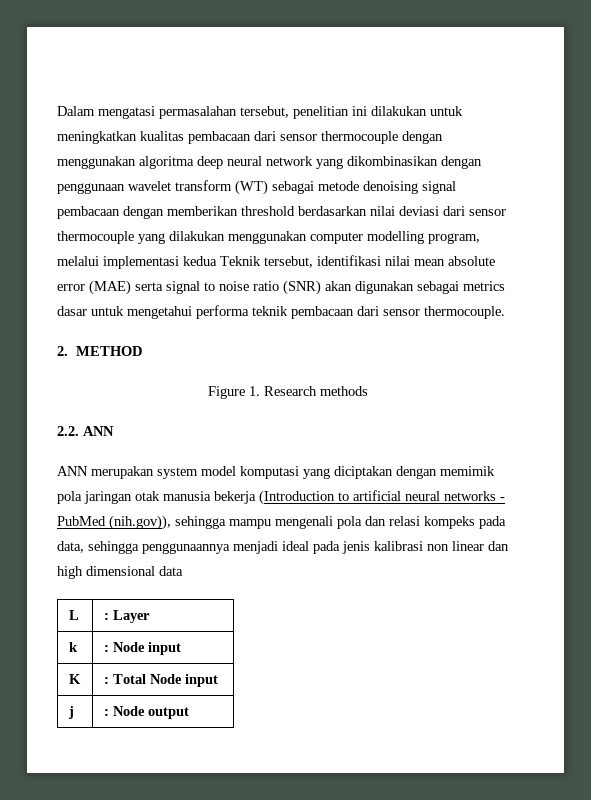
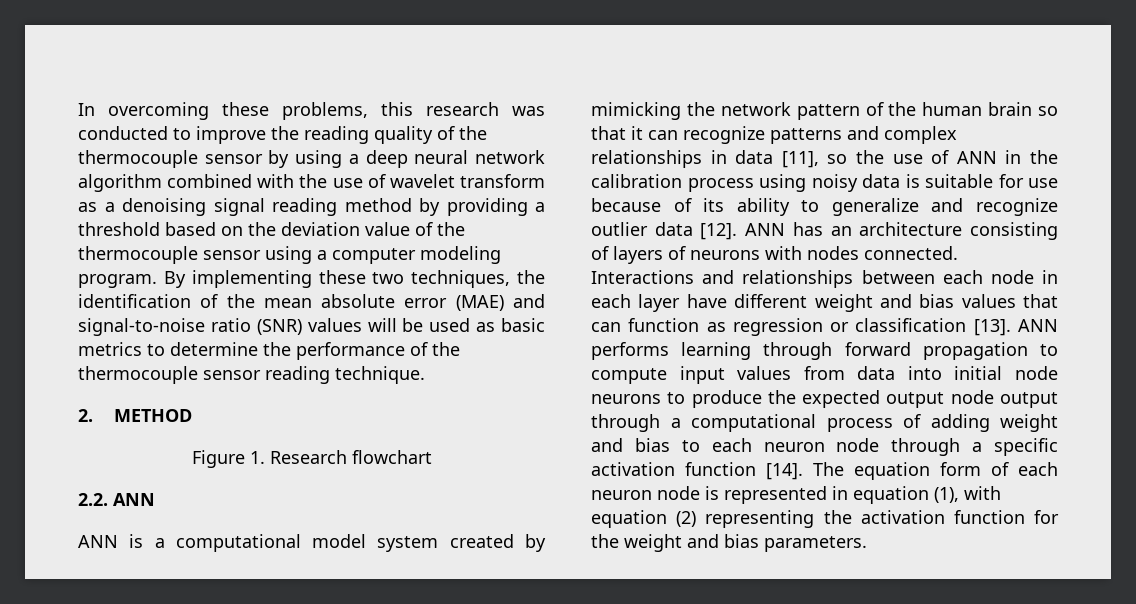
[57,106,463,119] [57,131,443,144] [57,156,482,169] [57,180,456,195] [57,206,506,219] [57,231,480,244] [57,255,495,269] [57,280,505,295] [57,305,505,319] Dalam mengatasi permasalahan tersebut, penelitian ini dilakukan untuk meningkatkan kualitas pembacaan dari sensor thermocouple dengan menggunakan algoritma deep neural network yang dikombinasikan dengan penggunaan wavelet transform (WT) sebagai metode denoising signal pembacaan dengan memberikan threshold berdasarkan nilai deviasi dari sensor thermocouple yang dilakukan menggunakan computer modelling program, melalui implementasi kedua Teknik tersebut, identifikasi nilai mean absolute error (MAE) serta signal to noise ratio (SNR) akan digunakan sebagai metrics dasar untuk mengetahui performa teknik pembacaan dari sensor thermocouple. -> [78,102,545,120] [78,126,487,144] [78,150,545,168] [78,174,545,192] [78,198,545,216] [78,222,465,236] [78,246,501,264] [78,270,545,288] [78,294,545,311] [78,318,545,336] [78,342,460,360] [78,366,425,384] In overcoming these problems, this research was conducted to improve the reading quality of the thermocouple sensor by using a deep neural network algorithm combined with the use of wavelet transform as a denoising signal reading method by providing a threshold based on the deviation value of the thermocouple sensor using a computer modeling program. By implementing these two techniques, the identification of the mean absolute error (MAE) and signal-to-noise ratio (SNR) values will be used as basic metrics to determine the performance of the thermocouple sensor reading technique.
[319,386,368,396] methods -> [351,450,432,464] flowchart
[91,466,495,479] [57,490,505,505] [57,515,506,530] [57,541,509,554] [57,566,183,579] [68,610,79,620] [103,610,150,623] [68,642,78,652] [103,642,181,655] [68,674,81,684] [103,674,218,687] [67,706,74,719] [103,706,189,719] merupakan system model komputasi yang diciptakan dengan memimik pola jaringan otak manusia bekerja (Introduction to artificial neural networks - PubMed (nih.gov)), sehingga mampu mengenali pola dan relasi kompeks pada data, sehingga penggunaannya menjadi ideal pada jenis kalibrasi non linear dan high dimensional data // L | : Layer // k | : Node input // K | : Total Node input // j | : Node output -> [129,534,546,552] [591,102,1058,120] [591,126,957,144] [591,150,1058,168] [591,174,1058,192] [591,198,1058,216] [591,222,1058,240] [591,246,958,264] [591,270,1058,288] [591,294,1058,312] [591,318,1058,336] [591,342,1058,360] [591,366,1058,384] [591,390,1058,408] [591,414,1058,432] [591,438,1058,456] [591,462,1058,480] [591,486,1001,504] [591,510,1059,528] [591,534,867,552] is a computational model system created by mimicking the network pattern of the human brain so that it can recognize patterns and complex relationships in data [11], so the use of ANN in the calibration process using noisy data is suitable for use because of its ability to generalize and recognize outlier data [12]. ANN has an architecture consisting of layers of neurons with nodes connected. Interactions and relationships between each node in each layer have different weight and bias values that can function as regression or classification [13]. ANN performs learning through forward propagation to compute input values from data into initial node neurons to produce the expected output node output through a computational process of adding weight and bias to each neuron node through a specific activation function [14]. The equation form of each neuron node is represented in equation (1), with equation (2) representing the activation function for the weight and bias parameters.

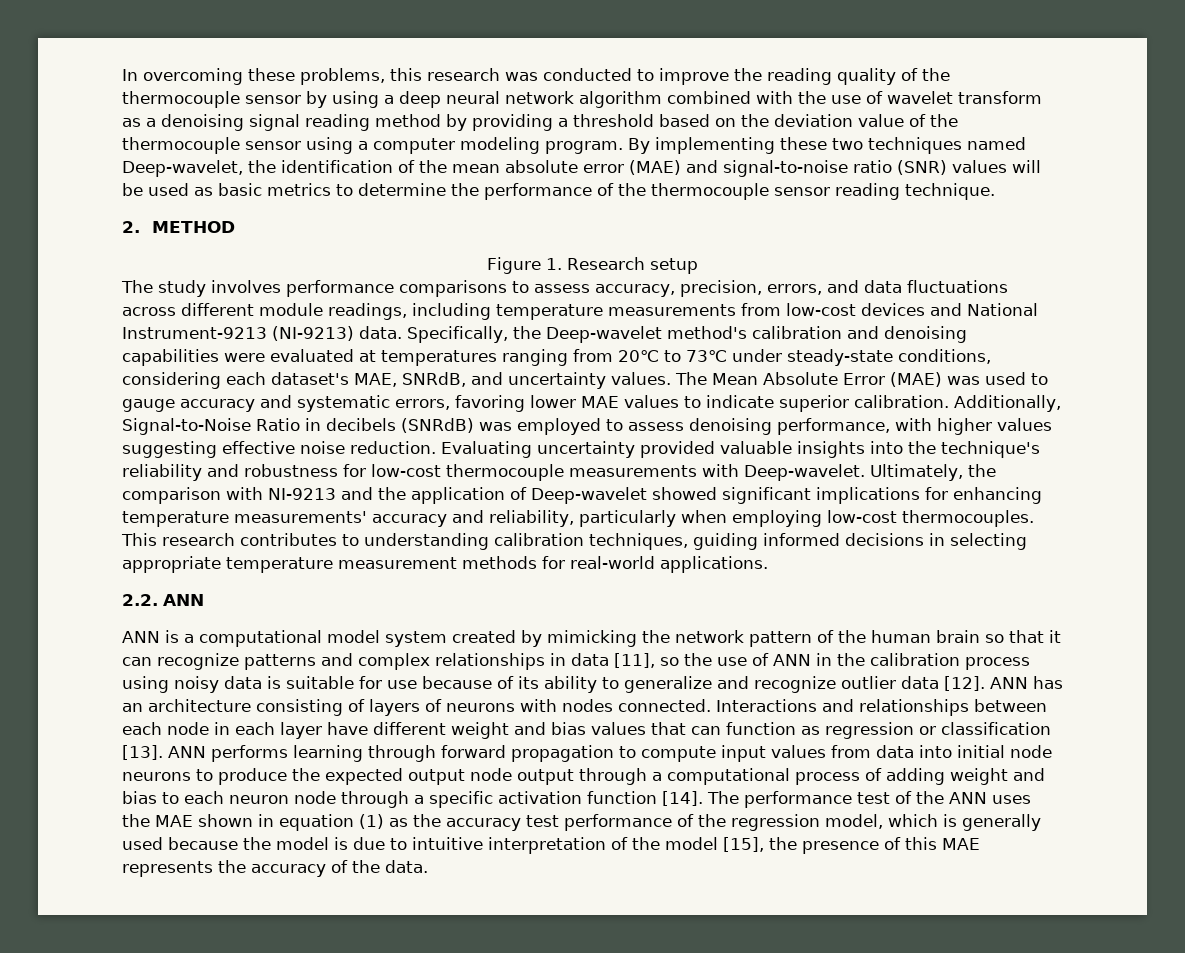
[411,270,511,288] techniques, -> [868,137,1026,154] [122,160,243,177] techniques named Deep-wavelet,
[351,450,432,464] flowchart -> [649,258,698,274] [121,280,1008,297] [122,303,1038,320] [122,326,967,343] [122,349,991,366] [122,372,1048,389] [122,395,1061,412] [122,418,1052,435] [122,441,1040,458] [122,464,996,481] [122,487,1042,504] [122,510,1034,527] [121,533,1027,550] [122,556,768,573] setup // The study involves performance comparisons to assess accuracy, precision, errors, and data fluctuations across different module readings, including temperature measurements from low-cost devices and National Instrument-9213 (NI-9213) data. Specifically, the Deep-wavelet method's calibration and denoising capabilities were evaluated at temperatures ranging from 20℃ to 73℃ under steady-state conditions, considering each dataset's MAE, SNRdB, and uncertainty values. The Mean Absolute Error (MAE) was used to gauge accuracy and systematic errors, favoring lower MAE values to indicate superior calibration. Additionally, Signal-to-Noise Ratio in decibels (SNRdB) was employed to assess denoising performance, with higher values suggesting effective noise reduction. Evaluating uncertainty provided valuable insights into the technique's reliability and robustness for low-cost thermocouple measurements with Deep-wavelet. Ultimately, the comparison with NI-9213 and the application of Deep-wavelet showed significant implications for enhancing temperature measurements' accuracy and reliability, particularly when employing low-cost thermocouples. This research contributes to understanding calibration techniques, guiding informed decisions in selecting appropriate temperature measurement methods for real-world applications.
[854,462,1058,480] [591,486,1001,504] [591,510,1059,528] [591,534,867,552] equation form of each neuron node is represented in equation (1), with equation (2) representing the activation function for the weight and bias parameters. -> [744,791,1031,808] [122,814,1041,831] [122,837,980,854] [122,860,428,877] performance test of the ANN uses the MAE shown in equation (1) as the accuracy test performance of the regression model, which is generally used because the model is due to intuitive interpretation of the model [15], the presence of this MAE represents the accuracy of the data.

